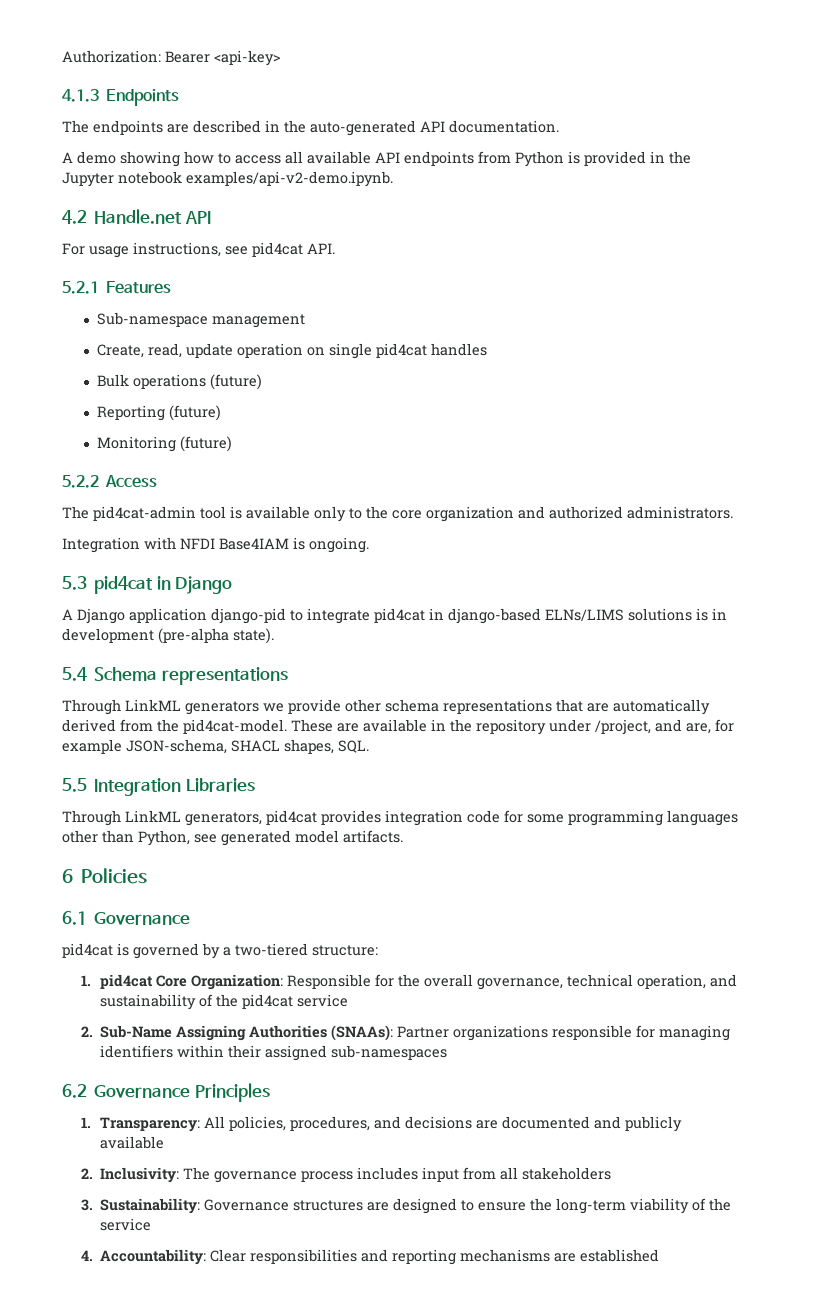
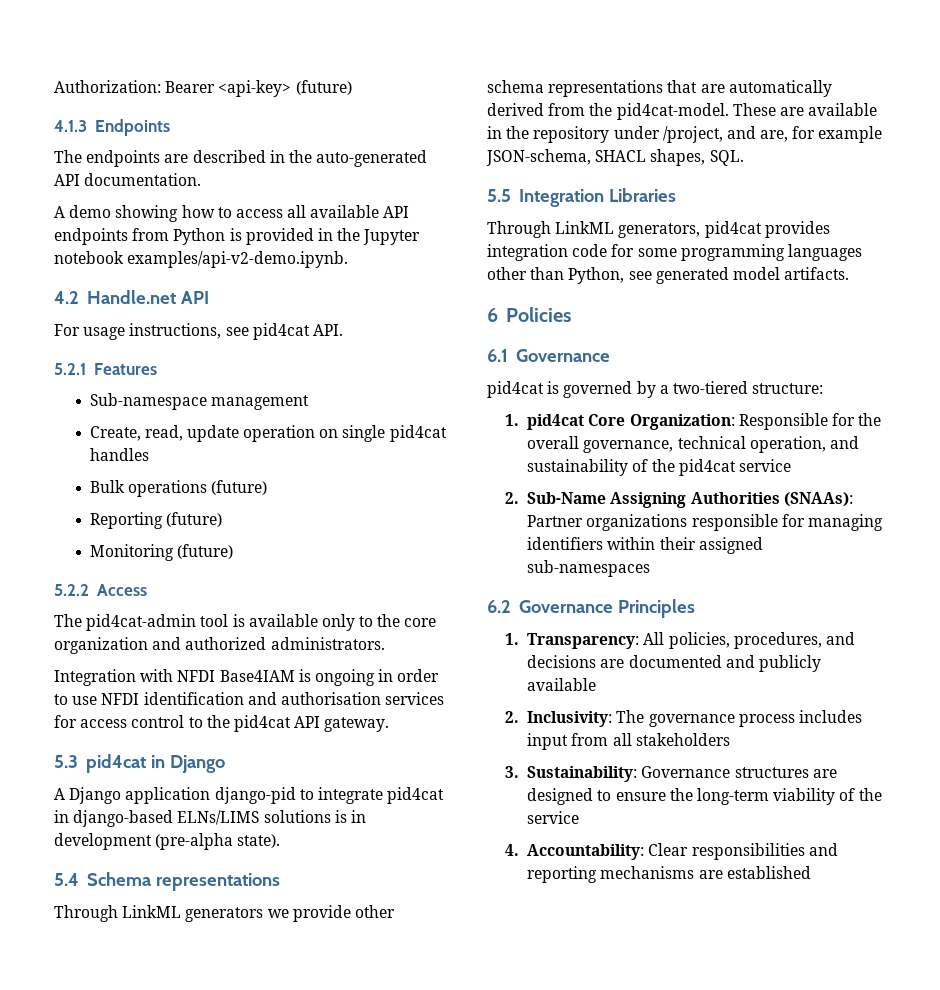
(281, 58) none -> [295,80,352,95] (future)
[309,537,369,553] ongoing. -> [314,669,440,686] [54,692,445,705] [54,715,390,732] ongoing in order to use NFDI identification and authorisation services for access control to the pid4cat API gateway.

